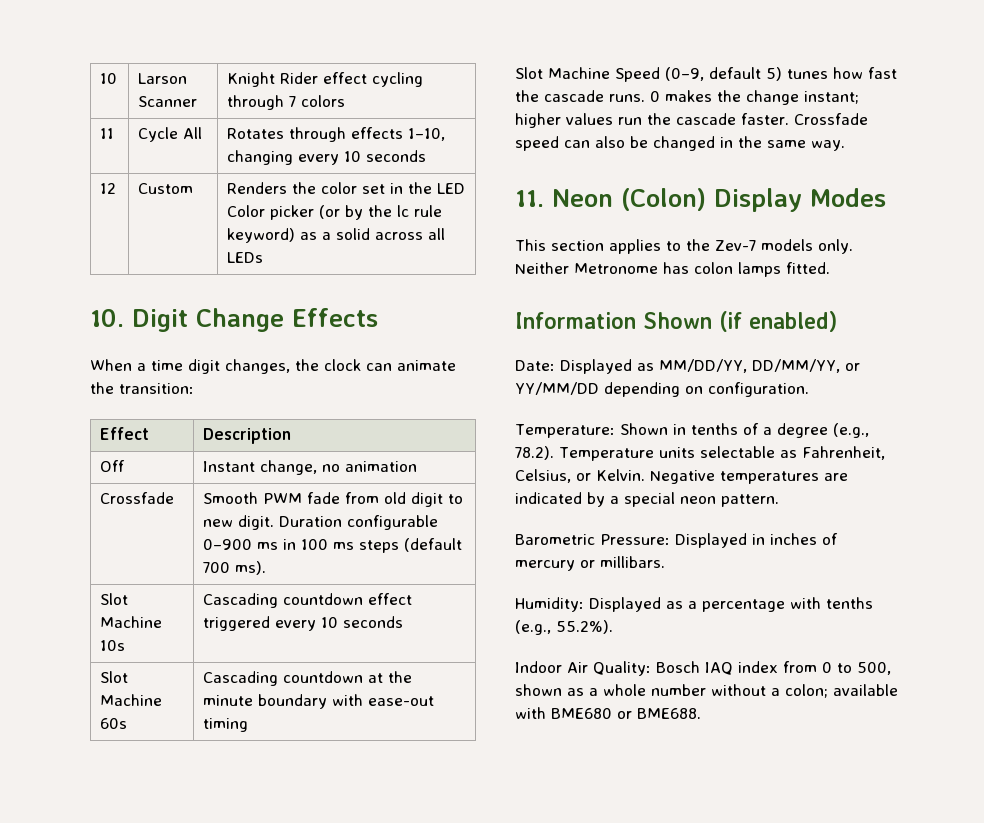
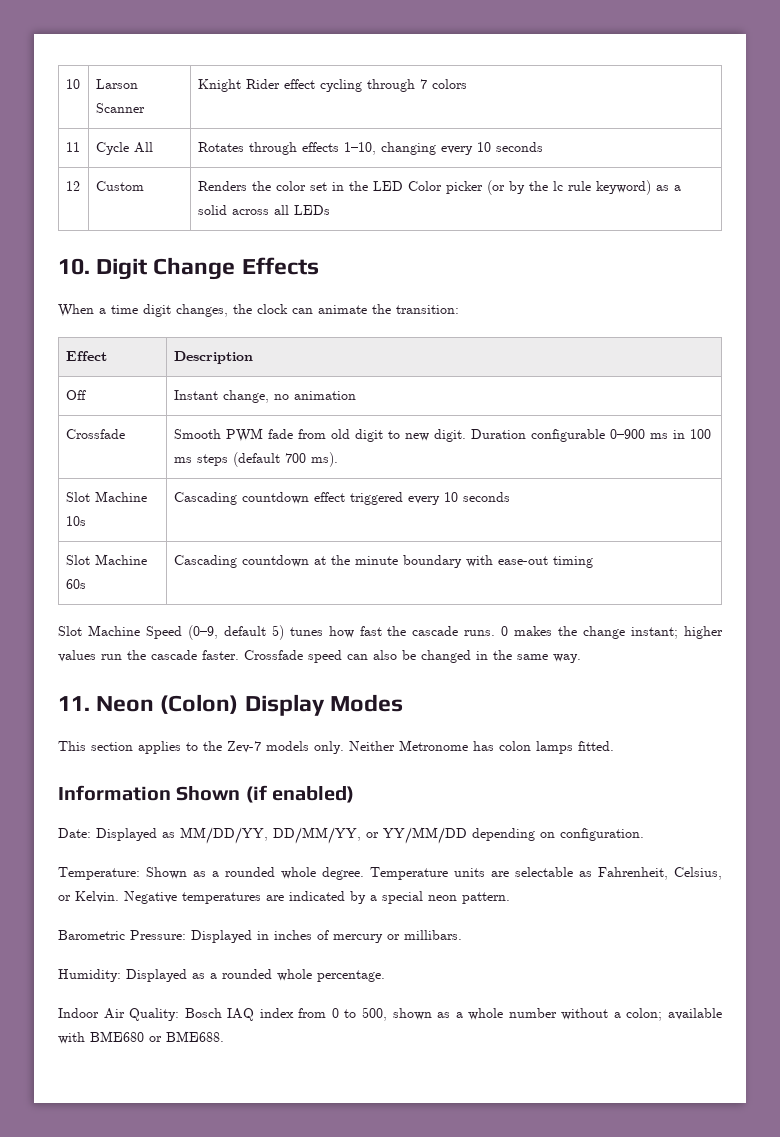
[672,423,869,438] [515,446,554,460] in tenths of a degree (e.g., 78.2). -> [193,867,364,880] as a rounded whole degree.
(695, 452) none -> [491,871,509,877] are
[702,597,873,612] [515,620,613,635] percentage with tenths (e.g., 55.2%). -> [222,969,385,982] rounded whole percentage.

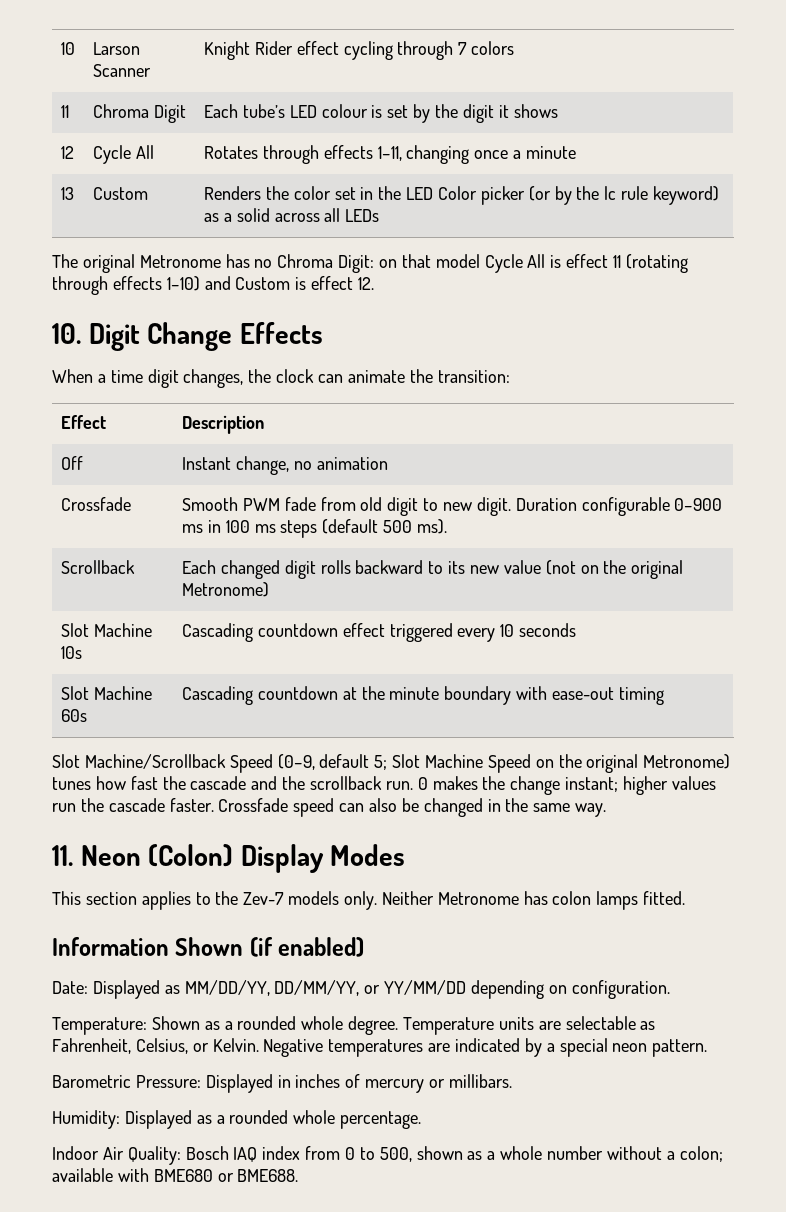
(80, 147) none -> [92,104,186,123] [203,104,558,123] [60,146,74,159] | Chroma Digit | Each tube’s LED colour is set by the digit it shows // 12
[343,142,543,155] [65,181,80,191] 1–10, changing every 10 seconds // 12 -> [377,145,577,164] [60,187,74,200] 1–11, changing once a minute // 13
(330, 210) none -> [52,254,688,273] [52,276,375,295] // The original Metronome has no Chroma Digit: on that model Cycle All is effect 11 (rotating through effects 1–10) and Custom is effect 12.
[284,453,306,463] 700 -> [383,520,413,533] 500
(338, 459) none -> [60,560,135,574] [181,560,684,579] [181,582,269,597] // Scrollback | Each changed digit rolls backward to its new value (not on the original Metronome)
[87,625,140,636] Machine -> [84,754,226,769] Machine/Scrollback
[271,625,284,640] 5) -> [374,754,731,773] 5; Slot Machine Speed on the original Metronome)
[464,630,496,636] runs. -> [251,776,413,790] and the scrollback run.

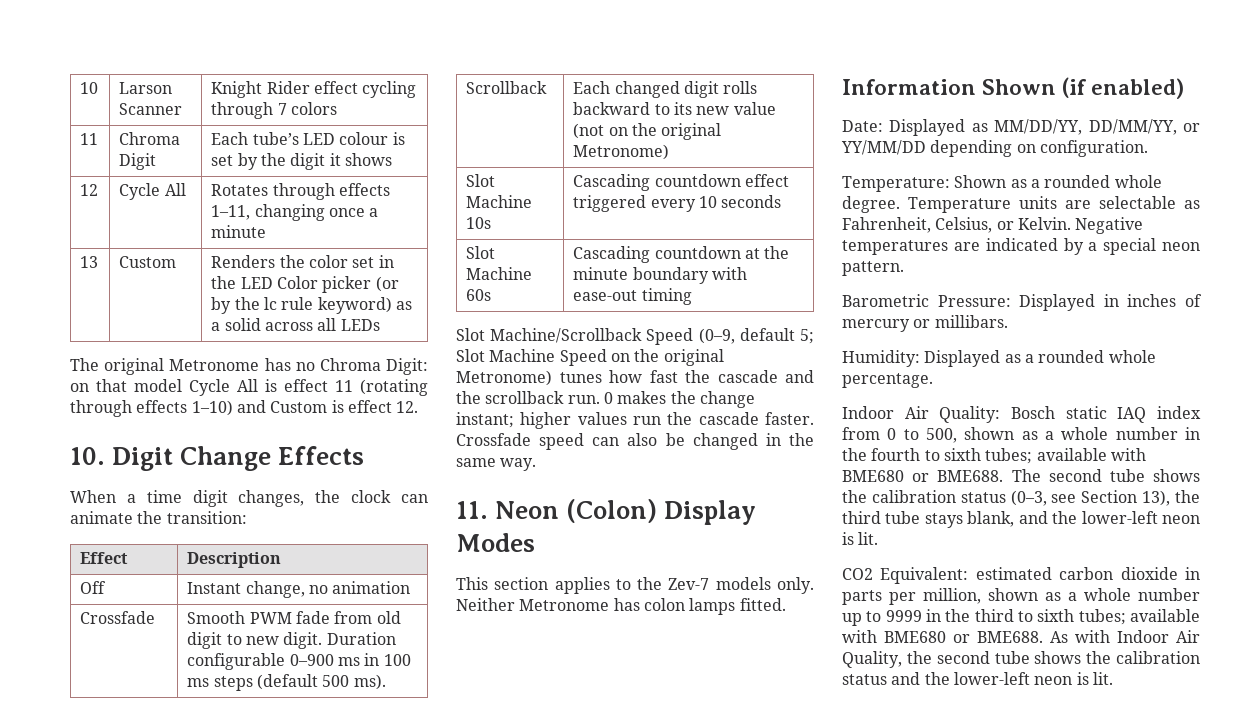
(229, 1153) none -> [1065,406,1107,419] static
[606,1146,723,1162] [52,1168,299,1182] without a colon; available with BME680 or BME688. -> [1185,427,1200,440] [842,448,1146,464] [842,469,1200,482] [842,490,1200,506] [842,511,1200,528] [842,532,879,545] [842,567,1200,584] [842,588,1200,605] [842,609,1200,626] [842,630,1200,643] [842,651,1200,668] [842,672,1113,685] in the fourth to sixth tubes; available with BME680 or BME688. The second tube shows the calibration status (0–3, see Section 13), the third tube stays blank, and the lower-left neon is lit. // CO2 Equivalent: estimated carbon dioxide in parts per million, shown as a whole number up to 9999 in the third to sixth tubes; available with BME680 or BME688. As with Indoor Air Quality, the second tube shows the calibration status and the lower-left neon is lit.

